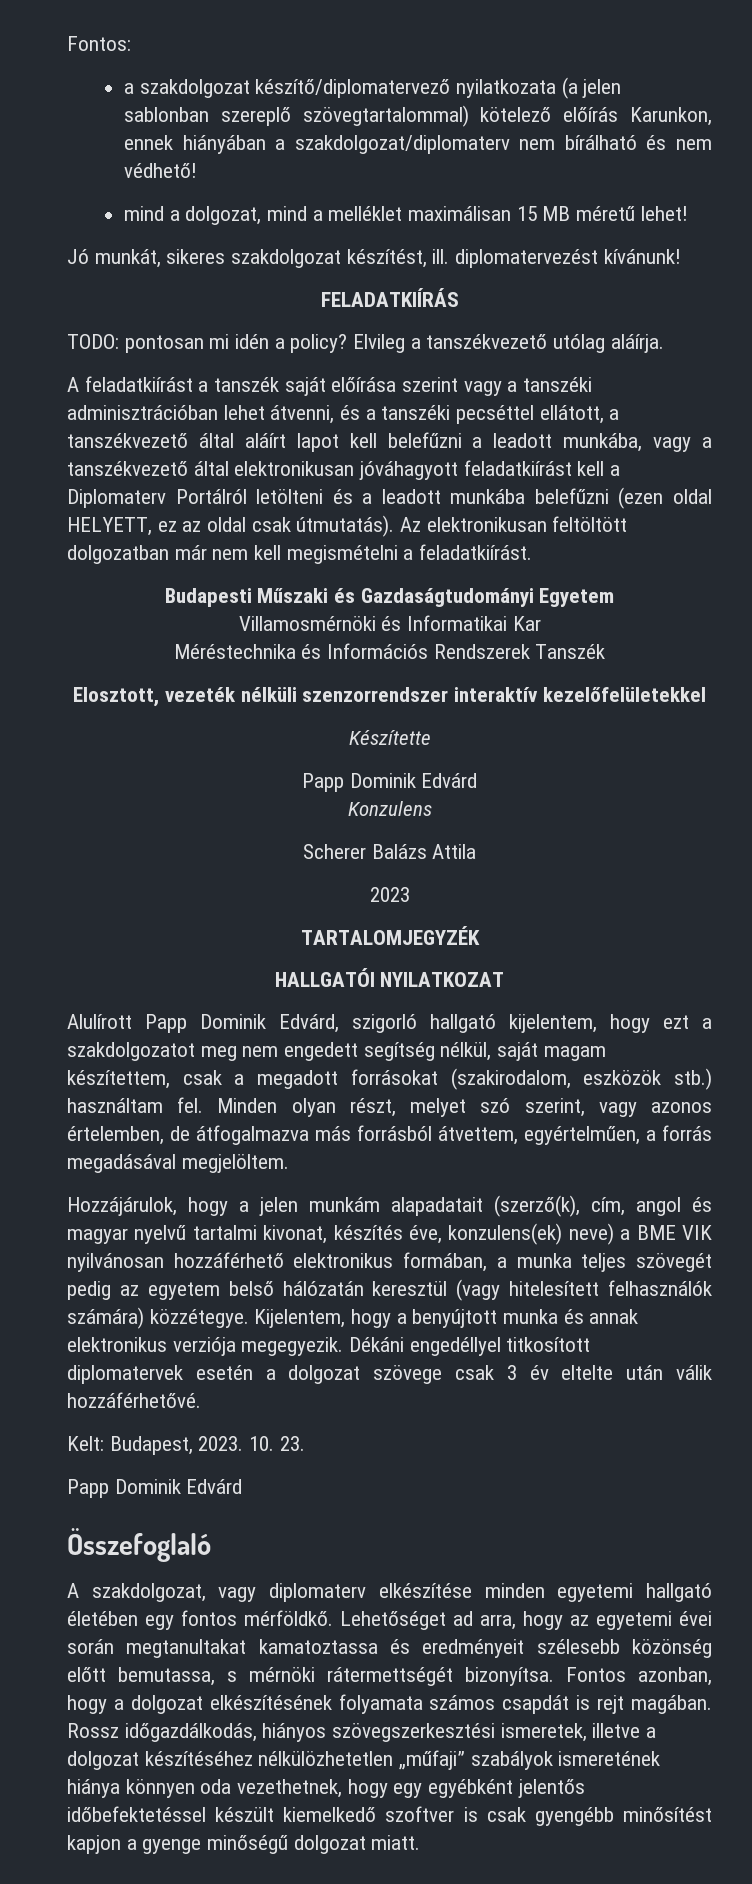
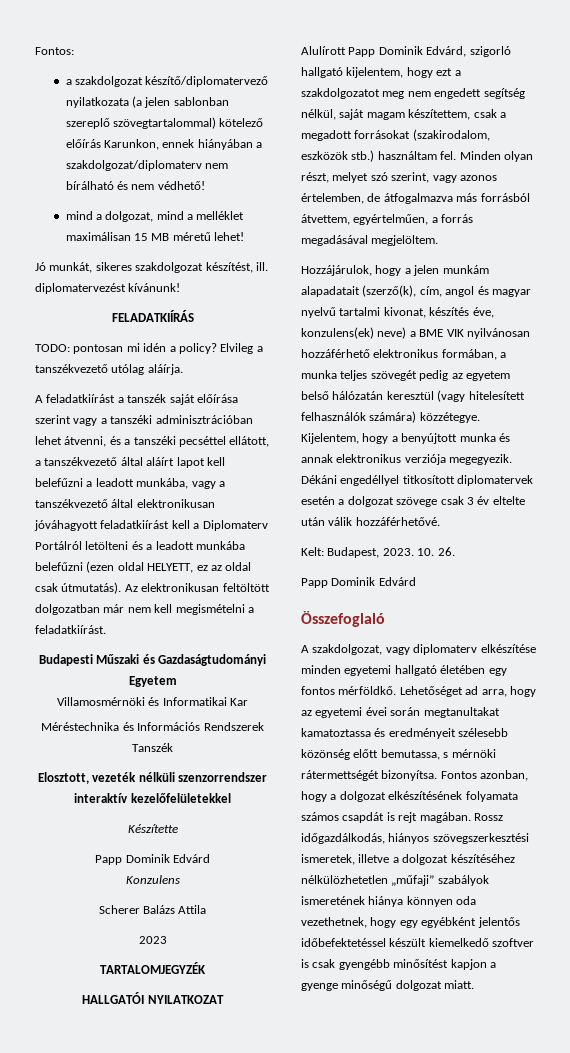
[279,1436,305,1451] 23. -> [437,547,455,556] 26.

